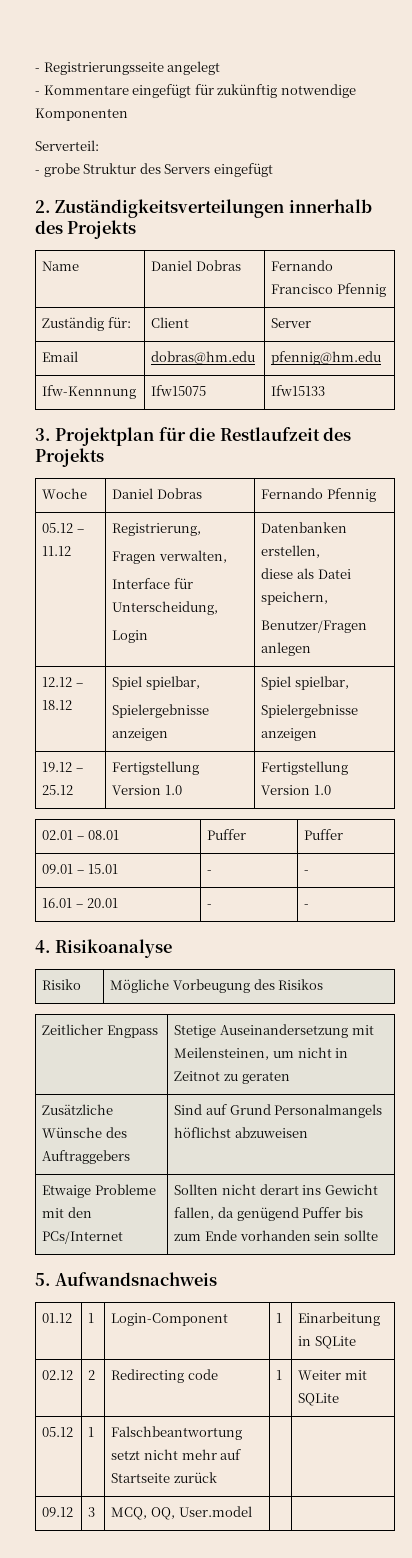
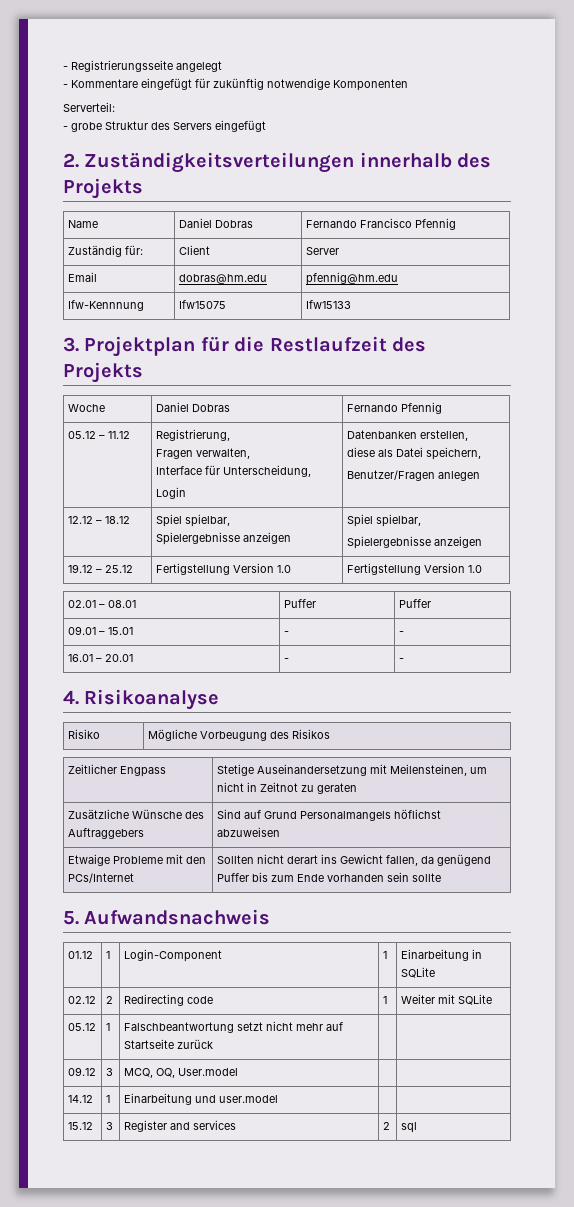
(252, 1511) none -> [67,1095,93,1103] [105,1095,110,1103] [123,1093,278,1105] [67,1122,93,1130] [105,1122,113,1130] [123,1120,236,1132] [382,1122,390,1130] [400,1122,417,1133] // 14.12 | 1 | Einarbeitung und user.model | | // 15.12 | 3 | Register and services | 2 | sql

